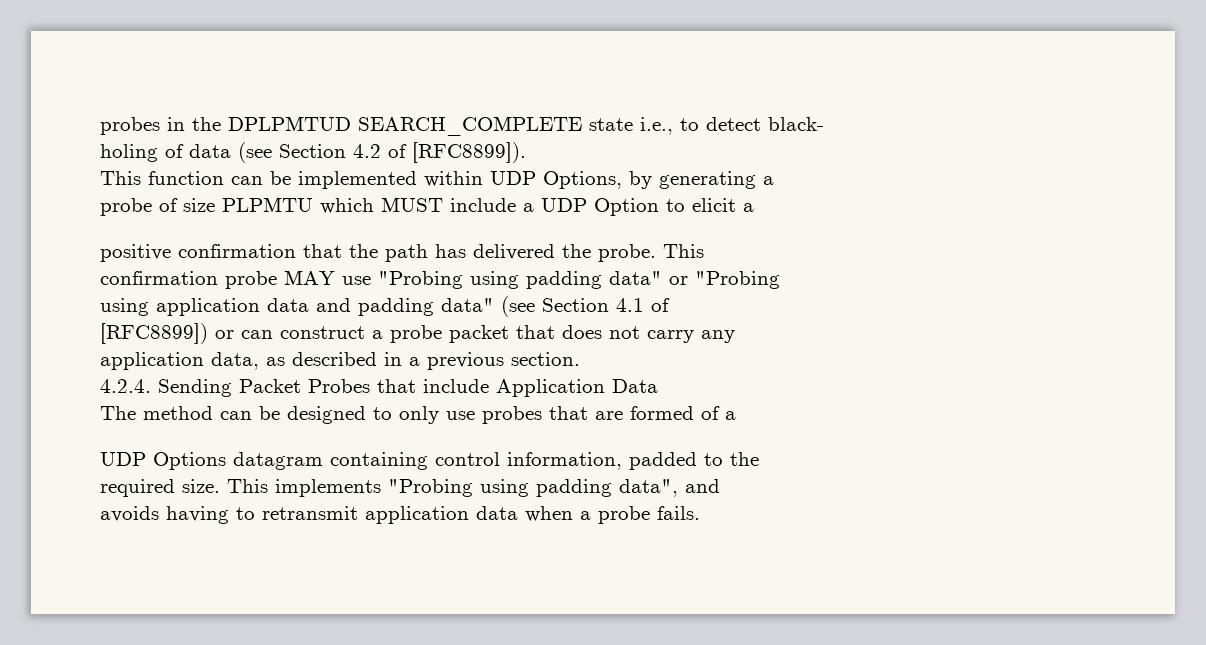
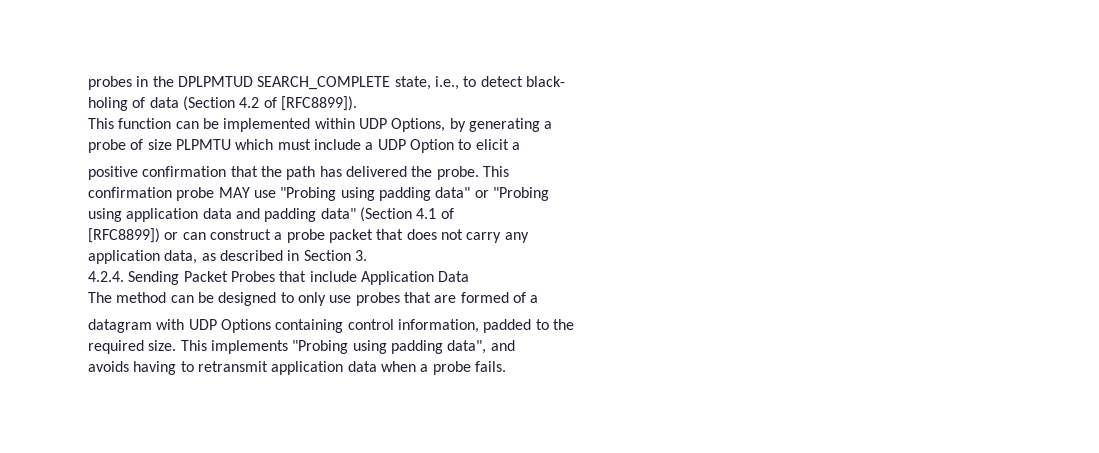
[589,118,633,131] state -> [394,76,431,90] state,
[238,142,346,163] (see Section -> [182,96,235,111] (Section
[381,197,443,212] MUST -> [277,139,311,150] must
[501,296,609,317] (see Section -> [359,207,412,222] (Section
[409,352,580,370] a previous section. -> [303,250,367,261] Section 3.
(736, 415) none -> [88,319,185,333] datagram with
[233,452,323,470] datagram -> (271, 326) none

